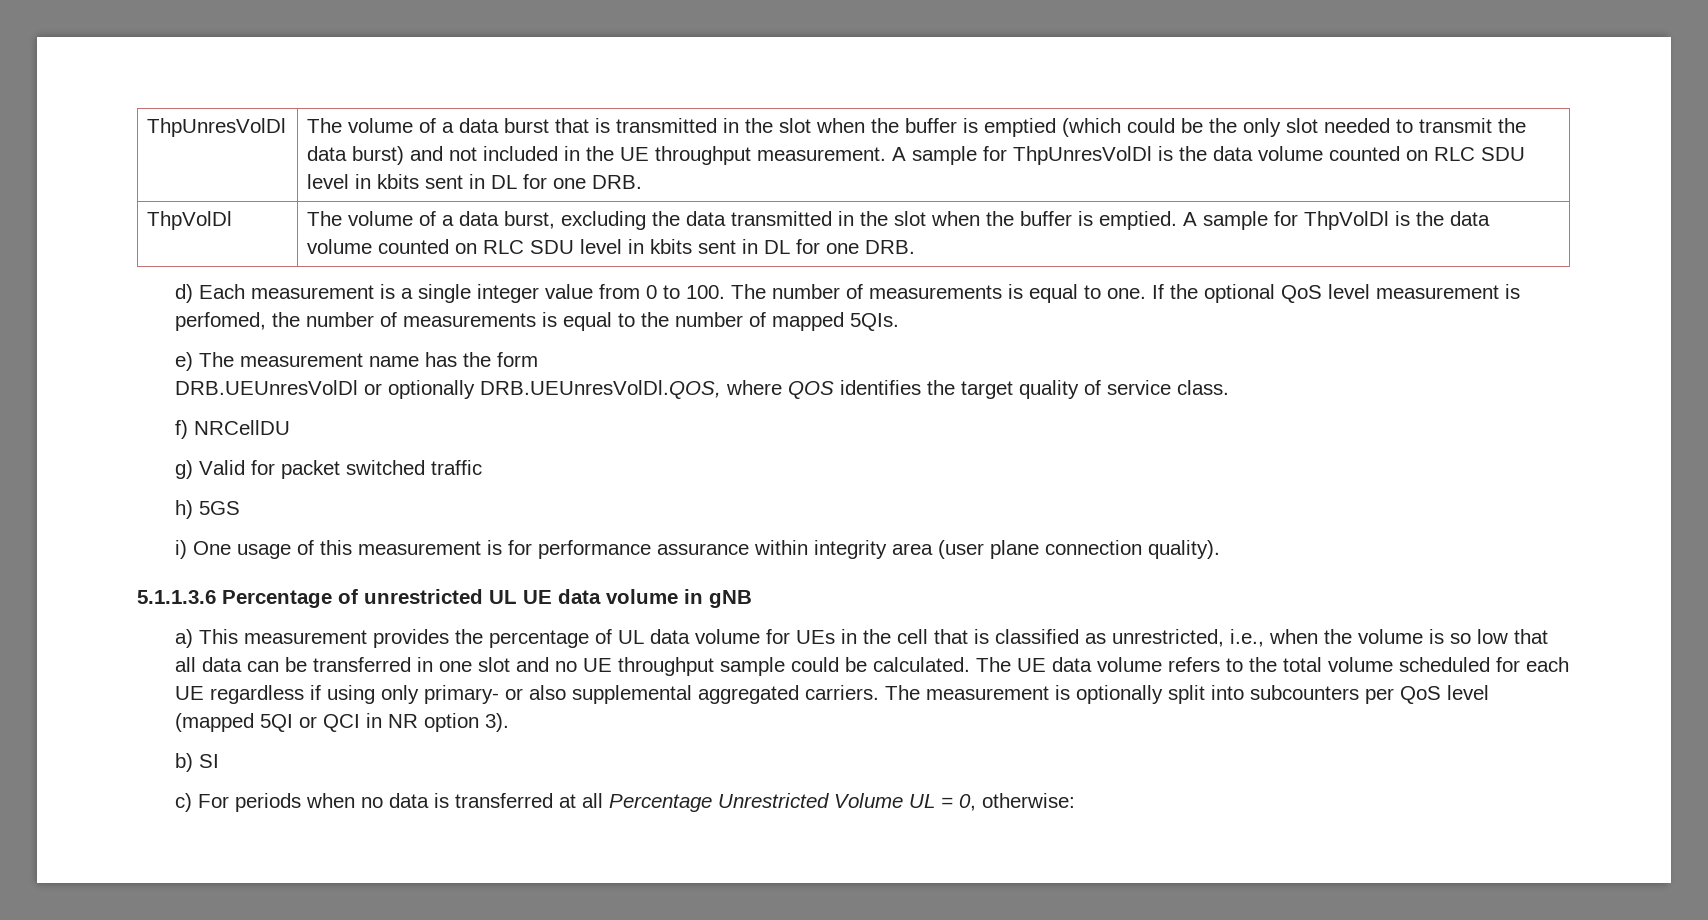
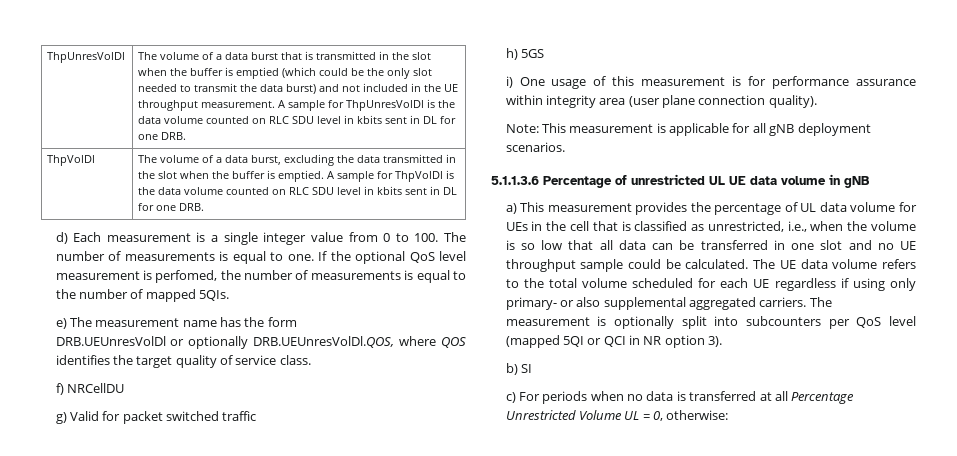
(1220, 549) none -> [505,123,871,136] [505,142,565,152] // Note: This measurement is applicable for all gNB deployment scenarios.

